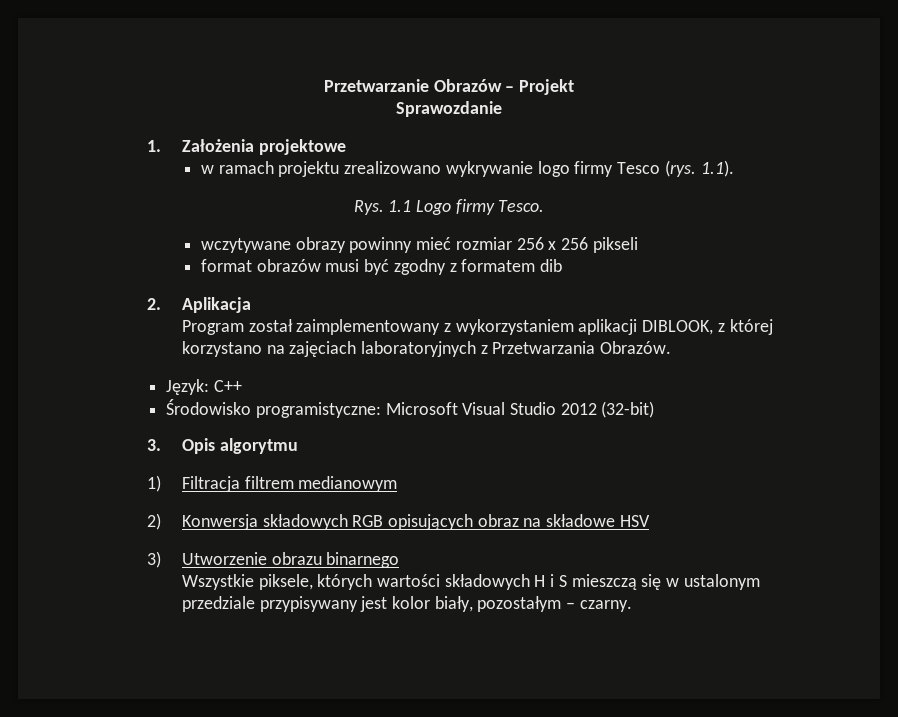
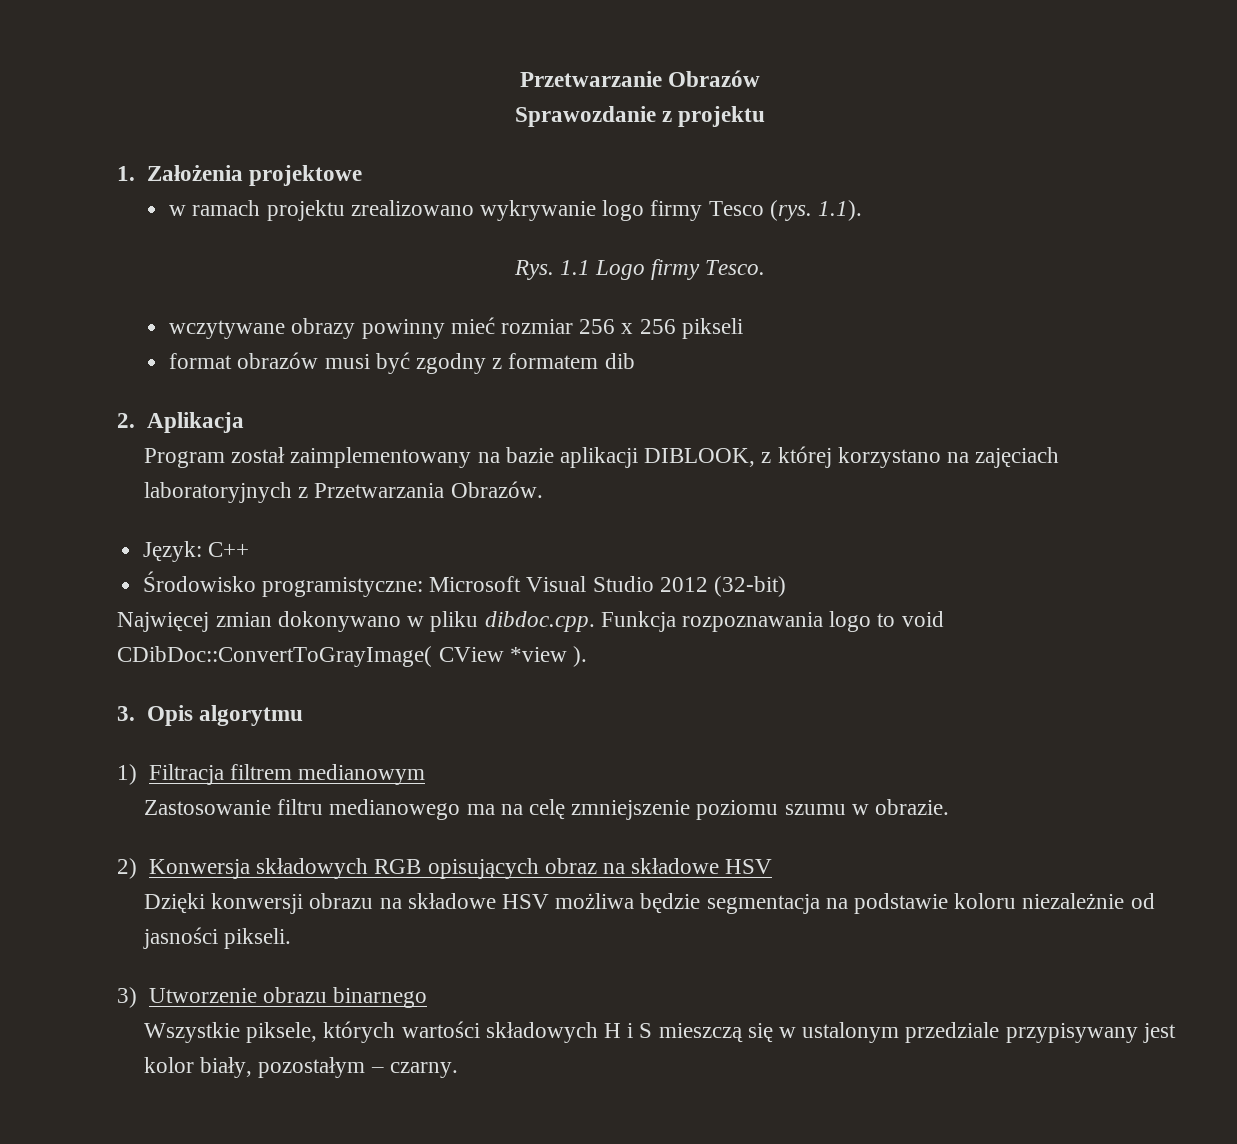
[505,79,575,95] – Projekt -> (761, 78) none
(502, 109) none -> [662,106,766,127] z projektu
[443,319,574,335] z wykorzystaniem -> [477,447,554,463] na bazie
(655, 409) none -> [117,611,944,632] [117,646,588,667] // Najwięcej zmian dokonywano w pliku dibdoc.cpp. Funkcja rozpoznawania logo to void CDibDoc::ConvertToGrayImage( CView *view ).
(398, 484) none -> [143,799,949,820] // Zastosowanie filtru medianowego ma na celę zmniejszenie poziomu szumu w obrazie.
(650, 521) none -> [143,893,1155,914] [142,927,292,949] // Dzięki konwersji obrazu na składowe HSV możliwa będzie segmentacja na podstawie koloru niezależnie od jasności pikseli.

